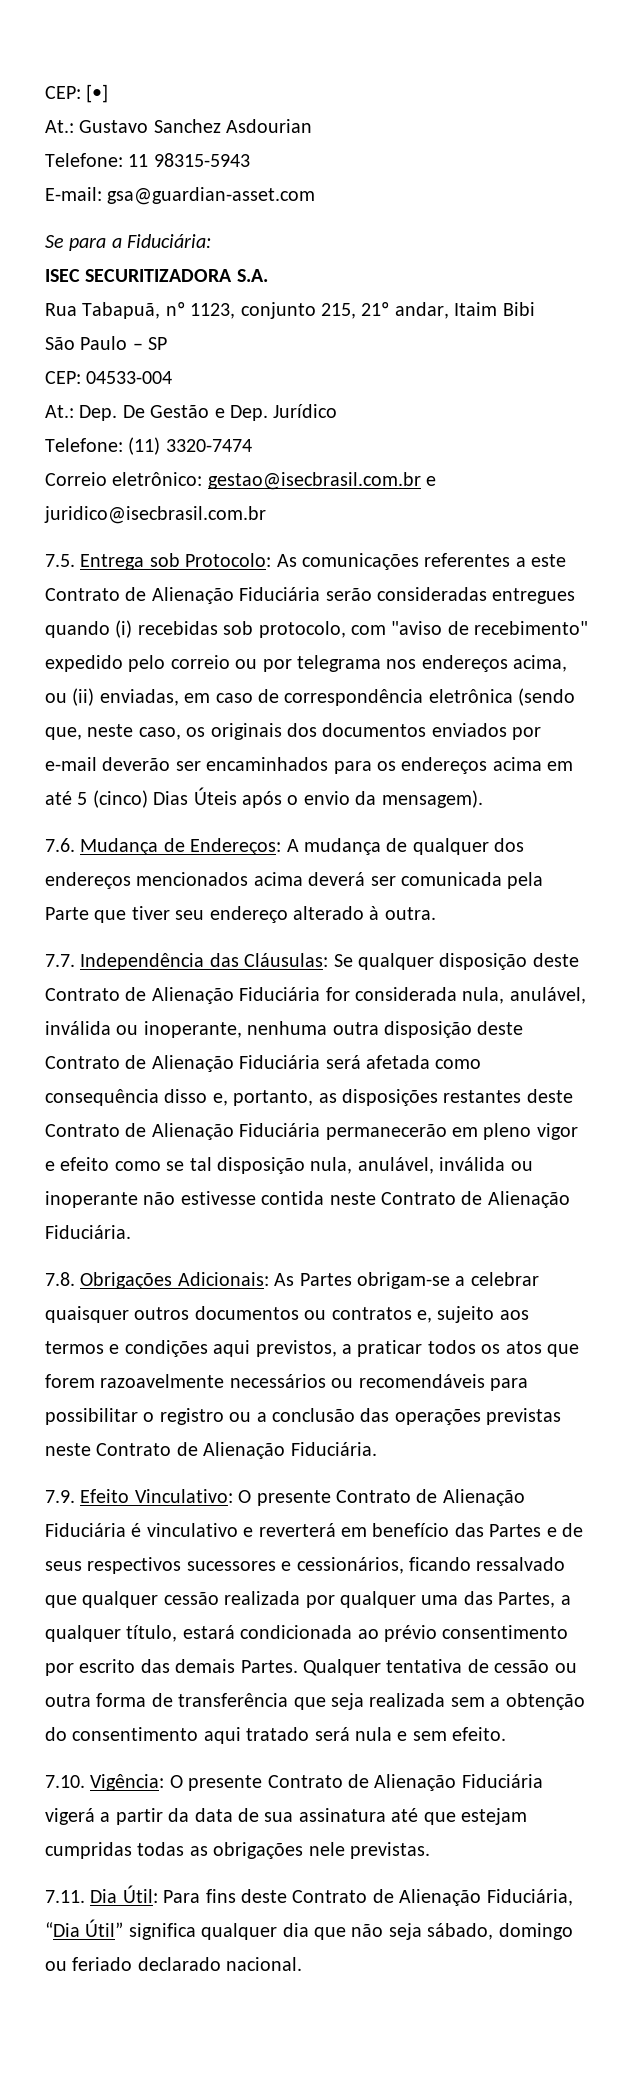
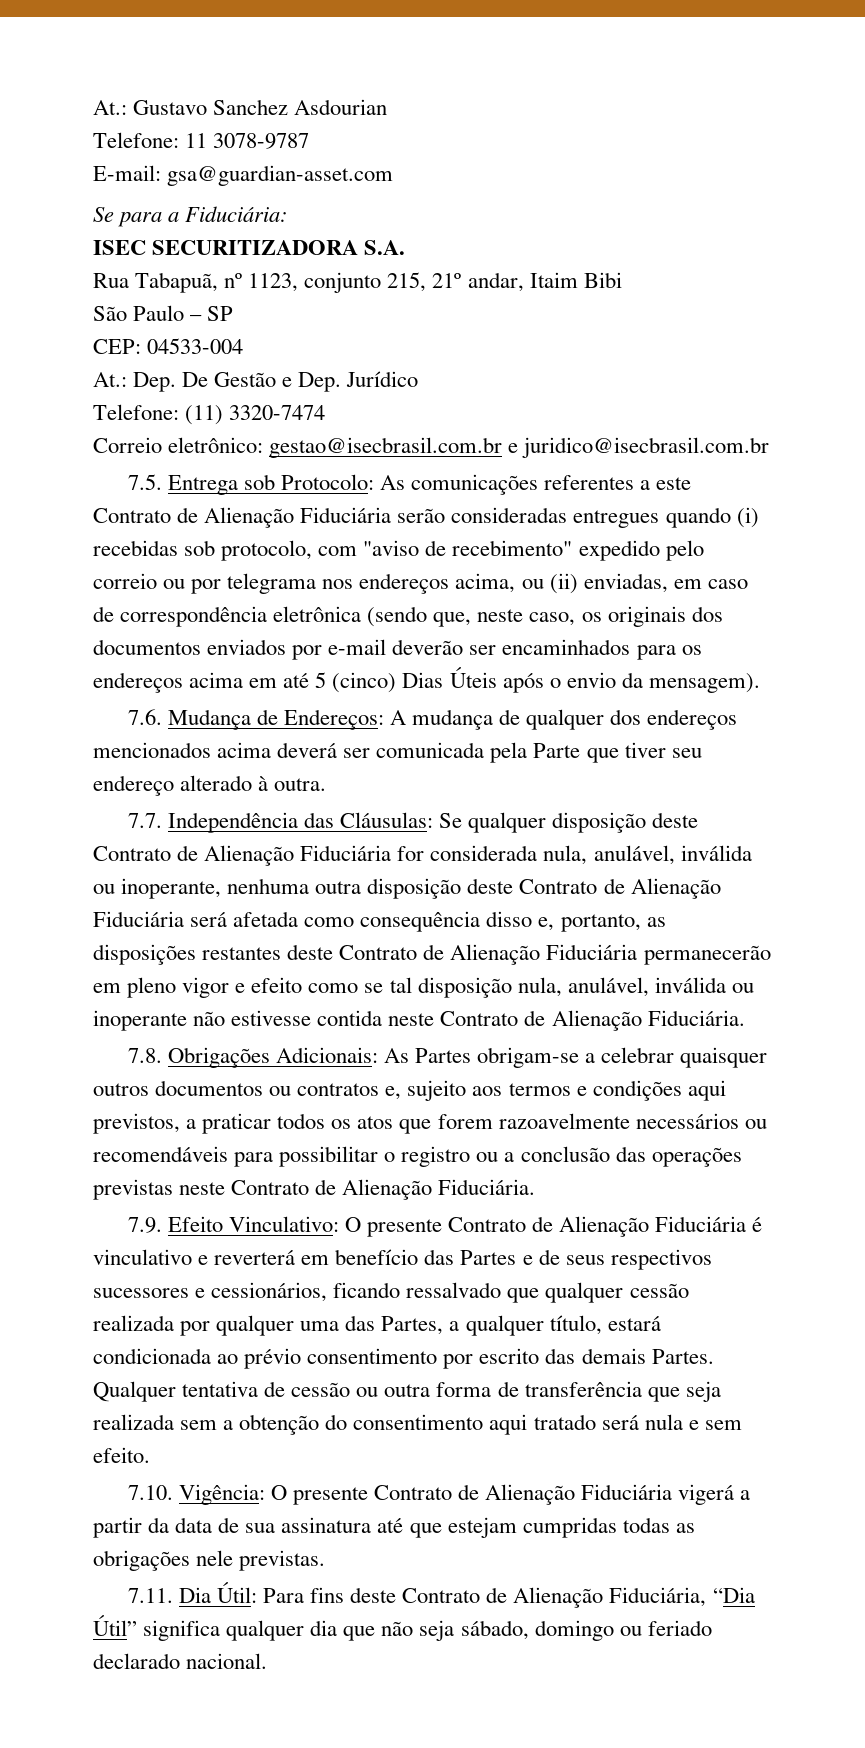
[45,84,109,103] CEP: [•] // -> (93, 107) none
[153,153,250,167] 98315-5943 -> [213,133,310,149] 3078-9787

